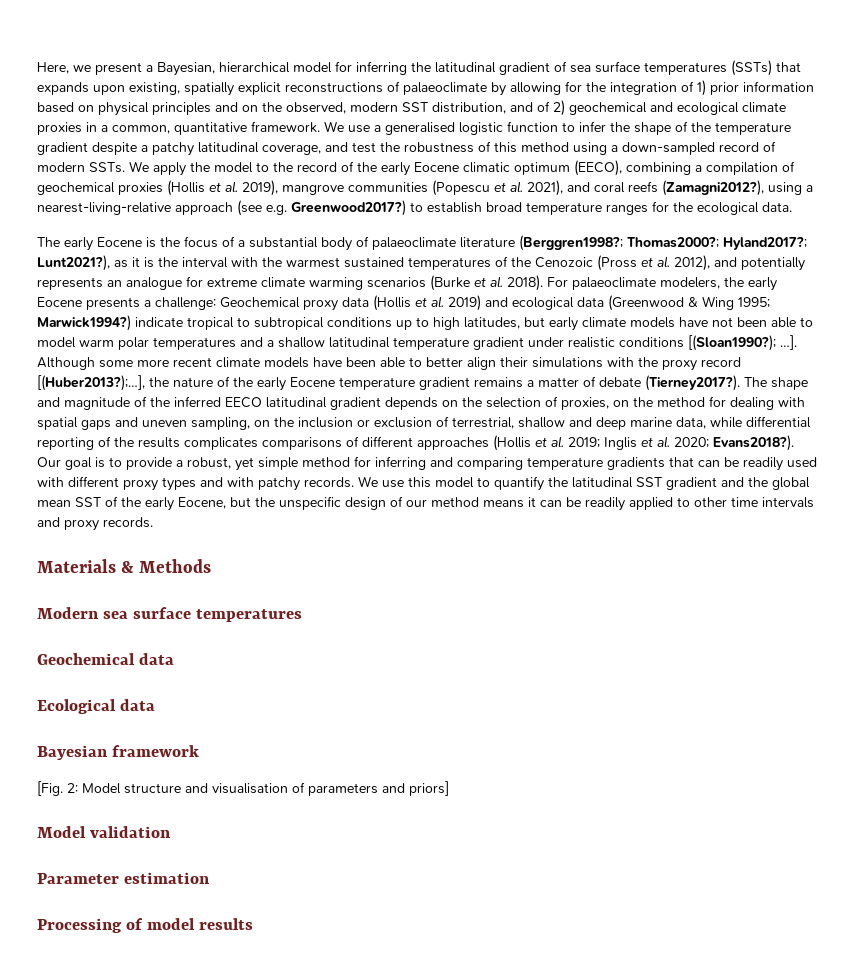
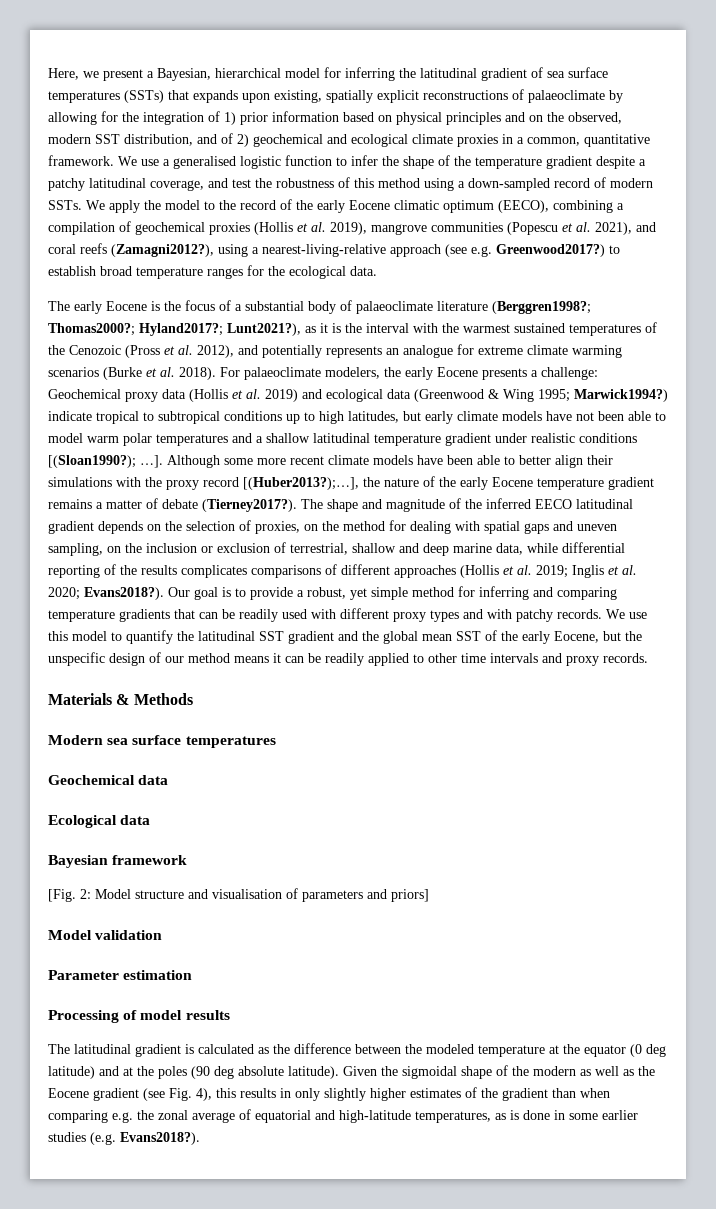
(253, 924) none -> [48,1043,666,1057] [48,1065,655,1079] [48,1087,610,1101] [48,1109,638,1123] [48,1132,200,1145] // The latitudinal gradient is calculated as the difference between the modeled temperature at the equator (0 deg latitude) and at the poles (90 deg absolute latitude). Given the sigmoidal shape of the modern as well as the Eocene gradient (see Fig. 4), this results in only slightly higher estimates of the gradient than when comparing e.g. the zonal average of equatorial and high-latitude temperatures, as is done in some earlier studies (e.g. Evans2018?).

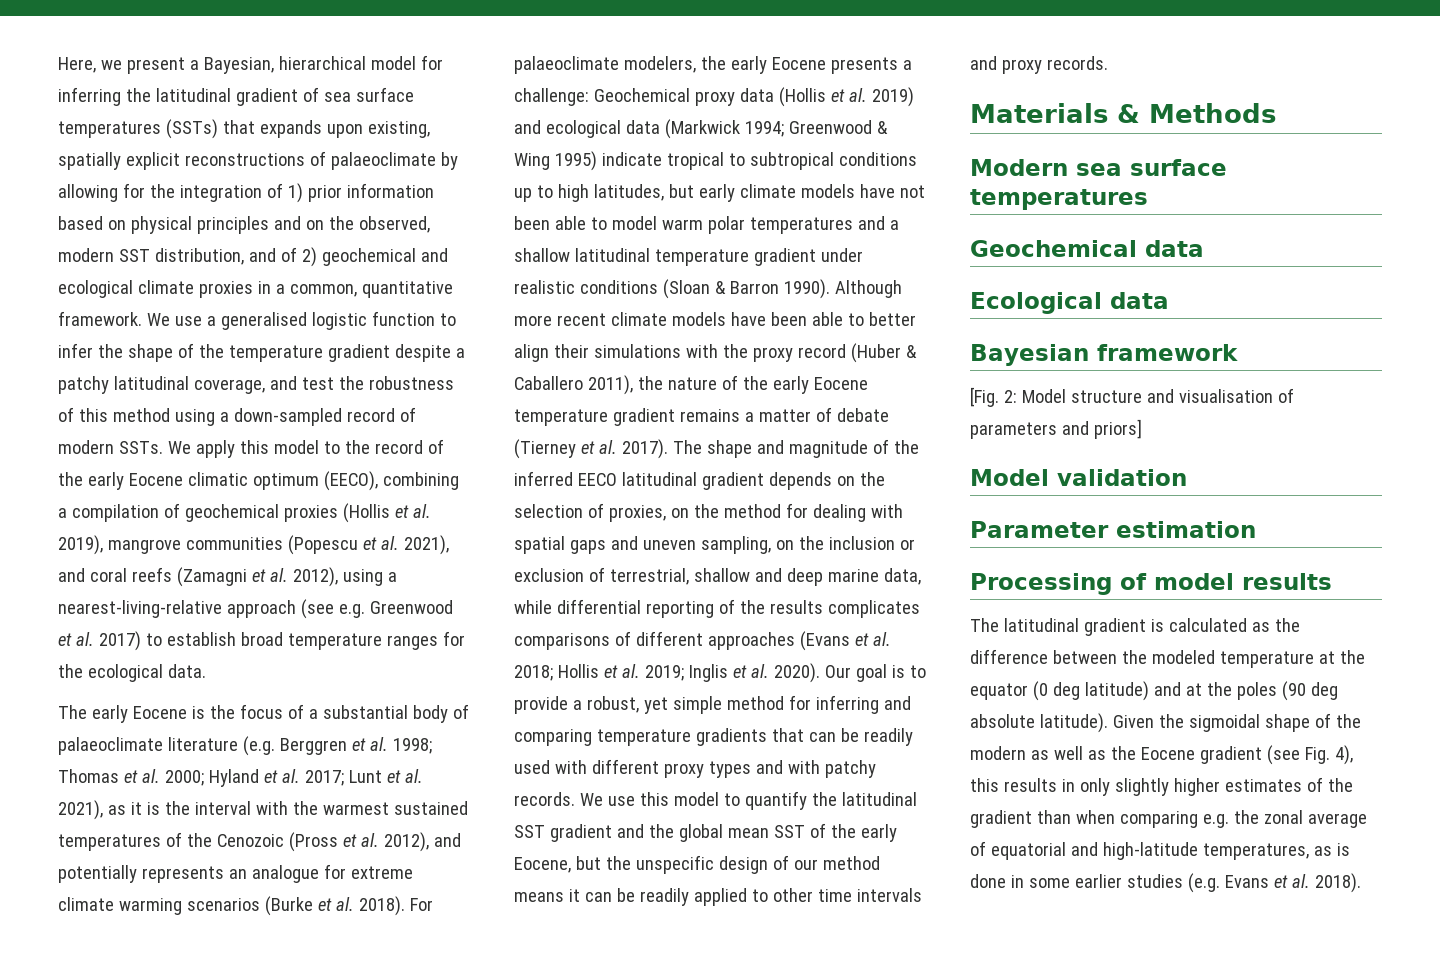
[144,200,161,210] the -> [239,440,269,454] this
[111,244,214,257] (Zamagni2012?), -> [176,567,338,587] (Zamagni et al. 2012),
[496,244,605,257] Greenwood2017?) -> [369,600,453,614] [58,631,141,651] Greenwood et al. 2017)
[492,301,591,314] [48,323,301,336] (Berggren1998?; Thomas2000?; Hyland2017?; Lunt2021?), -> [242,736,432,756] [58,769,423,787] [58,800,103,820] (e.g. Berggren et al. 1998; Thomas et al. 2000; Hyland et al. 2017; Lunt et al. 2021),
[414,389,668,402] (Greenwood & Wing 1995; Marwick1994?) -> [664,119,888,139] [514,151,597,171] (Markwick 1994; Greenwood & Wing 1995)
[48,455,253,468] [(Sloan1990?); …]. Although some -> [662,279,902,299] (Sloan & Barron 1990). Although
[243,477,359,490] [(Huber2013?);…], -> [850,343,917,363] [514,375,633,395] (Huber & Caballero 2011),
[202,499,297,512] (Tierney2017?). -> [514,439,668,459] (Tierney et al. 2017).
[460,565,499,578] (Hollis -> [799,631,891,651] [514,664,599,681] (Evans et al. 2018; Hollis
[48,587,164,600] 2020; Evans2018?). -> [773,663,820,683] 2020).
[120,1132,200,1145] Evans2018?). -> [1224,873,1361,893] Evans et al. 2018).

